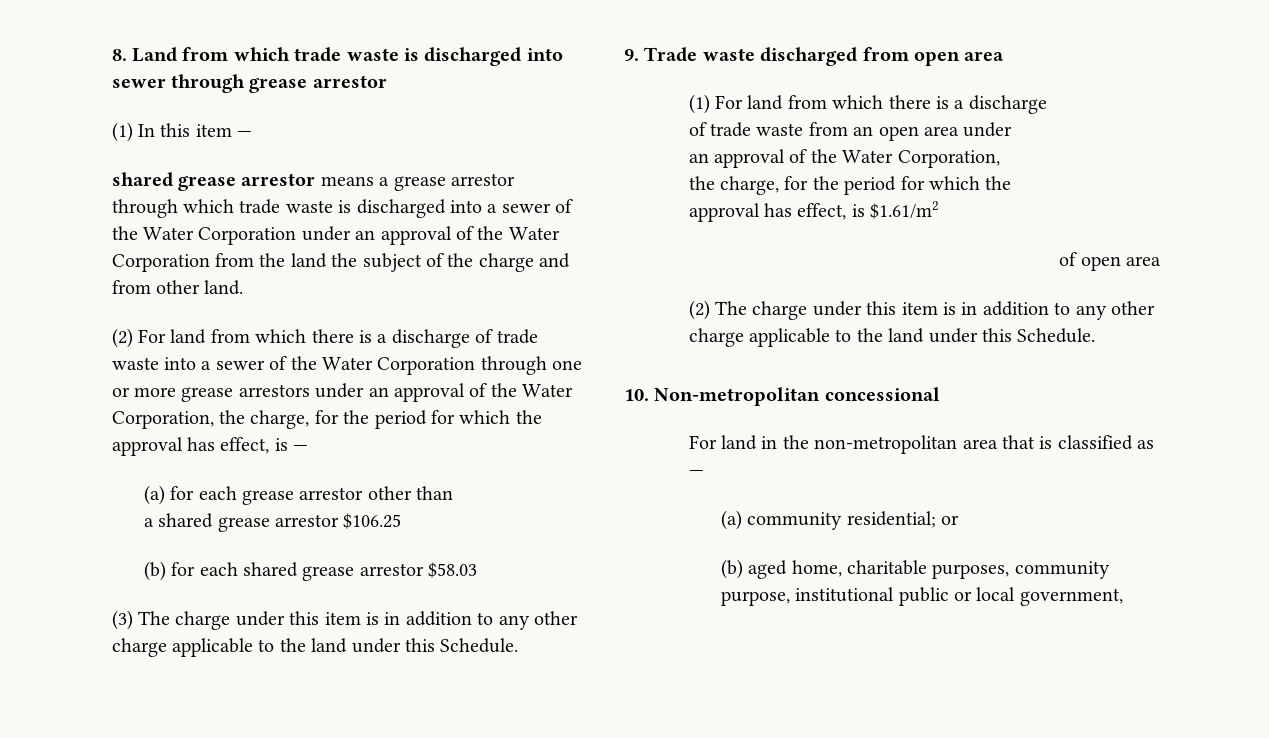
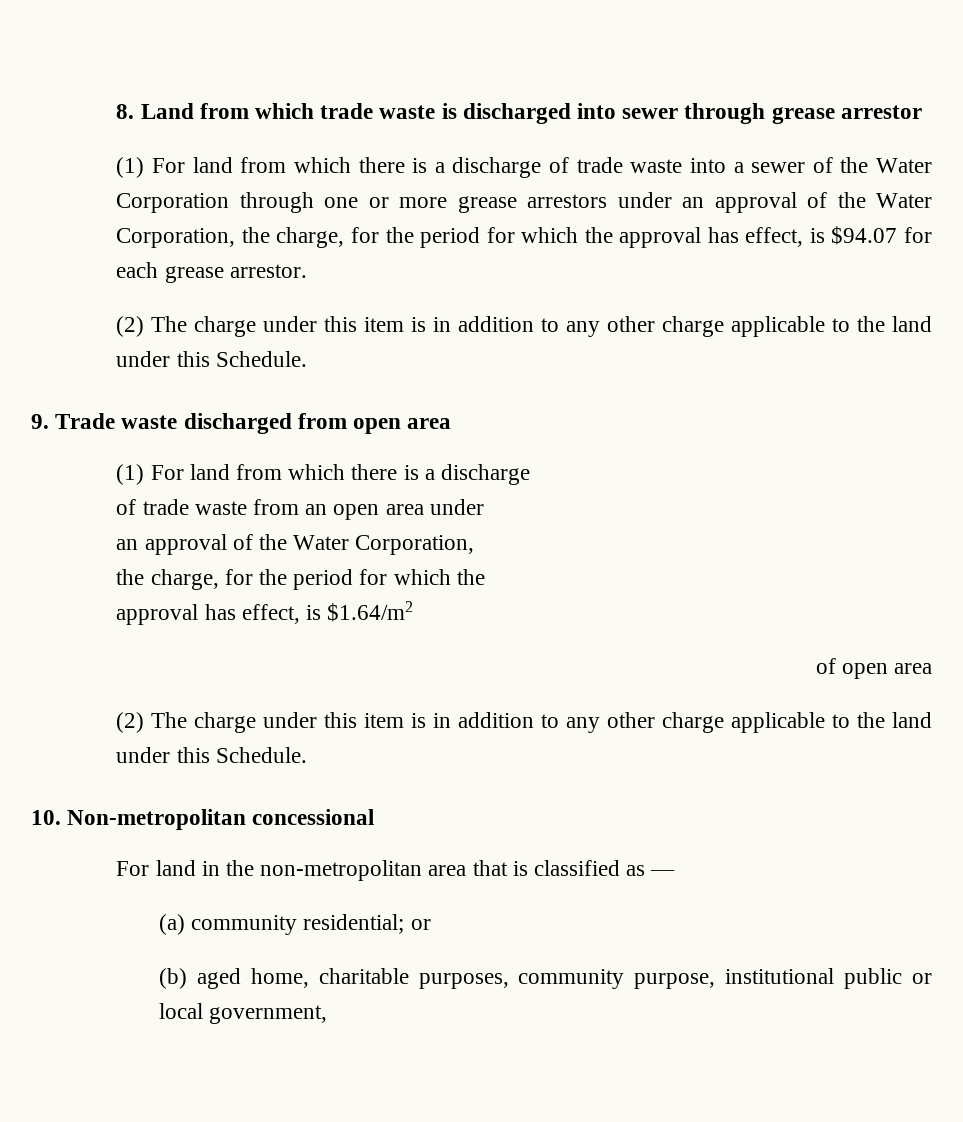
[137,123,253,137] [111,172,515,191] [111,199,574,218] [111,226,560,245] [111,253,571,272] [111,280,244,295] [111,328,133,348] In this item — // shared grease arrestor means a grease arrestor through which trade waste is discharged into a sewer of the Water Corporation under an approval of the Water Corporation from the land the subject of the charge and from other land. // (2) -> (145, 167) none
[293,445,309,451] [143,485,165,505] — // (a) -> [831,226,898,245] $94.07
[299,486,454,500] [143,513,402,532] [143,561,478,581] [111,610,133,630] arrestor other than // a shared grease arrestor $106.25 // (b) for each shared grease arrestor $58.03 // (3) -> [229,264,307,278] [116,316,145,337] arrestor. // (2)
[870,201,940,219] $1.61/m2 -> [327,601,414,622] $1.64/m2

